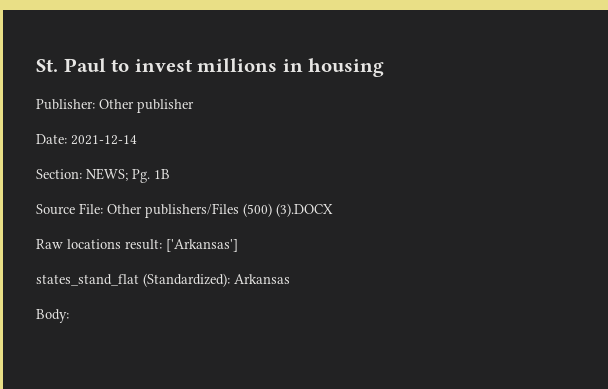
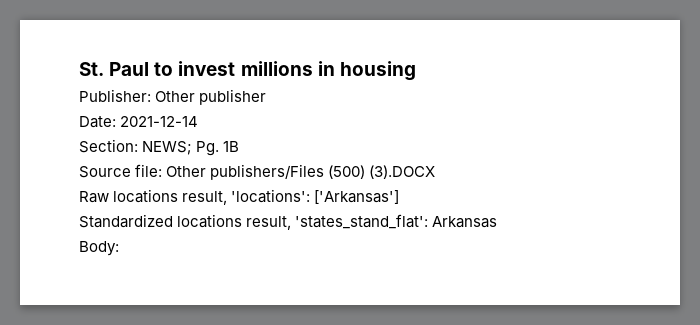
[79,203,103,214] File: -> [135,164,163,177] file:
[125,239,162,250] result: -> [182,189,311,205] result, 'locations':
[36,273,230,287] states_stand_flat (Standardized): -> [79,214,429,230] Standardized locations result, 'states_stand_flat':

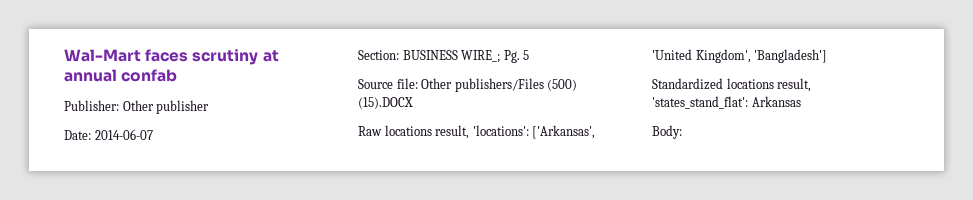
[79,61,416,81] St. Paul to invest millions in housing -> [64,49,279,65] [64,69,178,82] Wal-Mart faces scrutiny at annual confab
[120,116,199,127] 2021-12-14 -> [94,129,153,140] 2014-06-07
[142,141,240,156] NEWS; Pg. 1B -> [402,50,530,63] BUSINESS WIRE_; Pg. 5
[369,165,436,179] (3).DOCX -> [358,97,413,109] (15).DOCX
[314,190,400,204] ['Arkansas'] -> [532,125,596,139] [652,49,828,63] ['Arkansas', 'United Kingdom', 'Bangladesh']

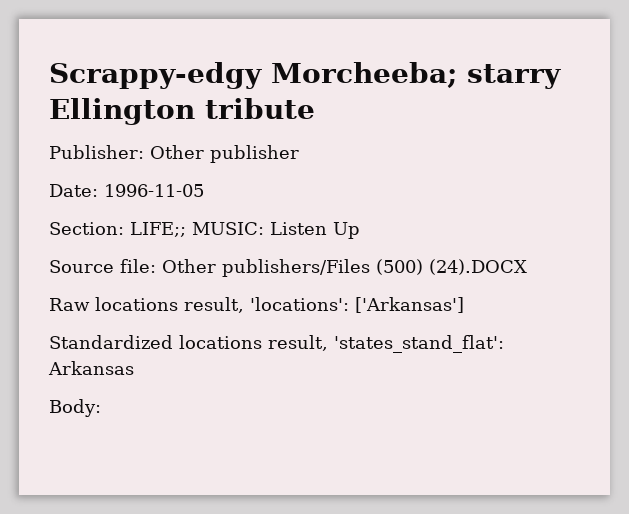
[64,49,279,65] [64,69,178,82] Wal-Mart faces scrutiny at annual confab -> [49,62,561,89] [49,98,315,125] Scrappy-edgy Morcheeba; starry Ellington tribute
[94,129,153,140] 2014-06-07 -> [104,184,204,197] 1996-11-05
[402,50,530,63] BUSINESS WIRE_; Pg. 5 -> [130,222,360,239] LIFE;; MUSIC: Listen Up
[358,97,413,109] (15).DOCX -> [429,259,527,275] (24).DOCX
[532,125,596,139] [652,49,828,63] ['Arkansas', 'United Kingdom', 'Bangladesh'] -> [355,297,464,313] ['Arkansas']

